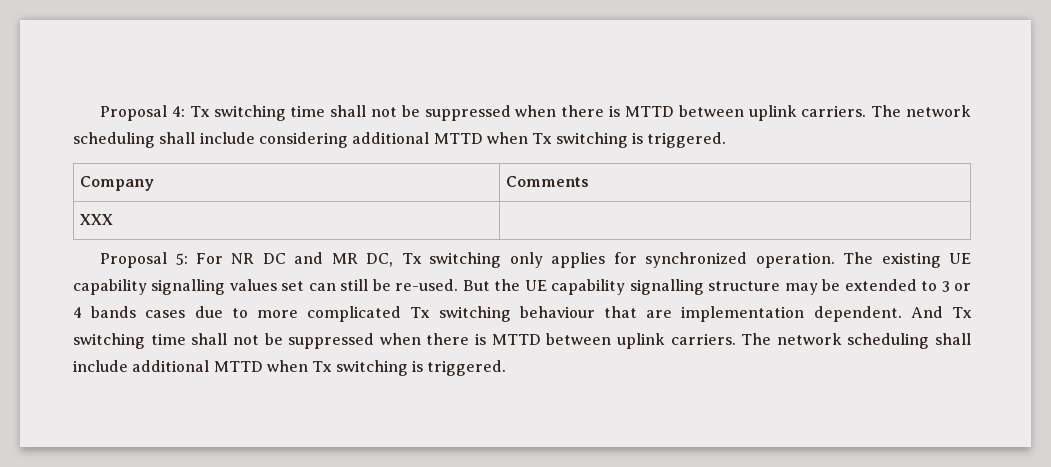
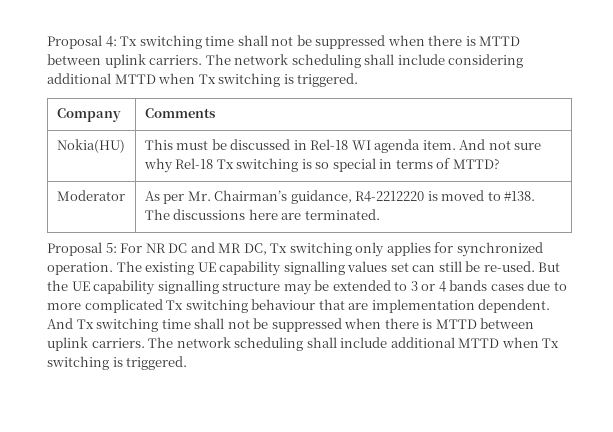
[79,214,113,225] XXX | -> [56,139,125,153] [144,139,542,153] [143,158,500,173] [56,190,125,201] [144,190,536,204] [144,209,380,220] Nokia(HU) | This must be discussed in Rel-18 WI agenda item. And not sure why Rel-18 Tx switching is so special in terms of MTTD? // Moderator | As per Mr. Chairman’s guidance, R4-2212220 is moved to #138. The discussions here are terminated.

